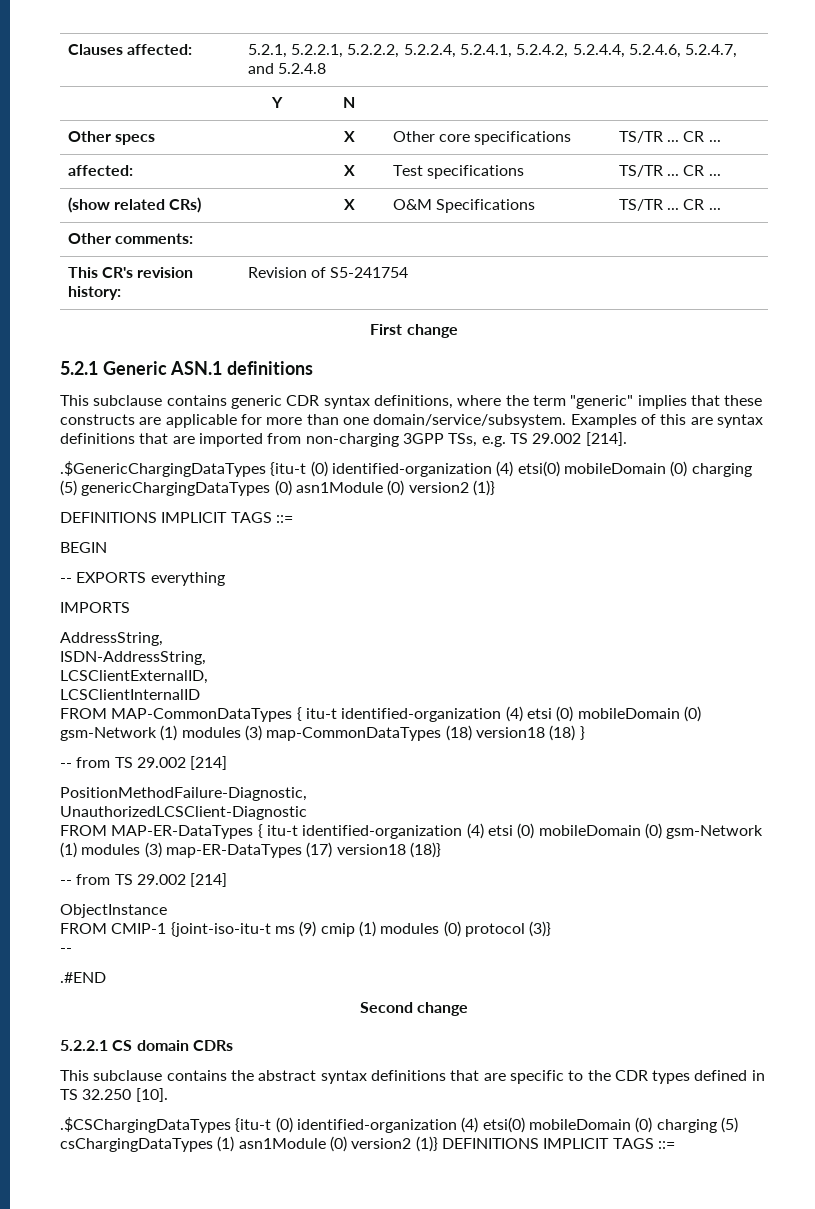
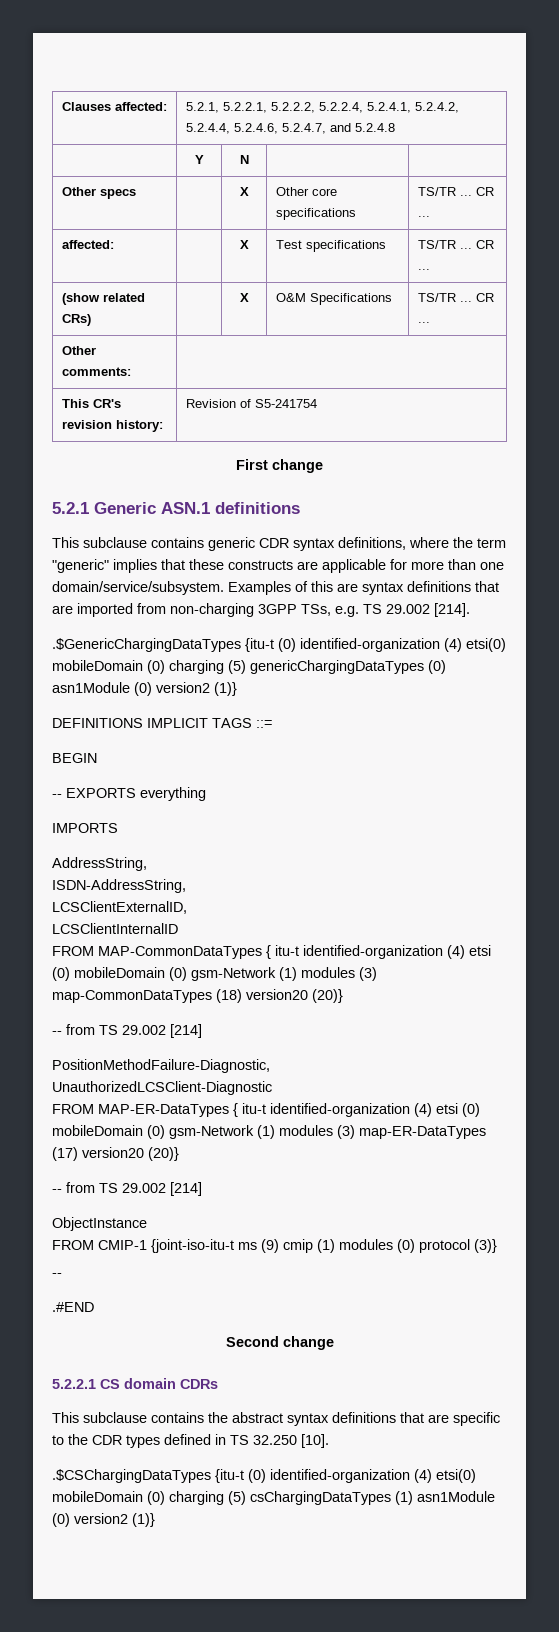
[475,725,585,741] version18 (18) } -> [246,989,343,1003] version20 (20)}
[336,842,441,858] version18 (18)} -> [82,1147,179,1161] version20 (20)}
[441,1138,675,1149] DEFINITIONS IMPLICIT TAGS ::= -> (155, 1520) none

